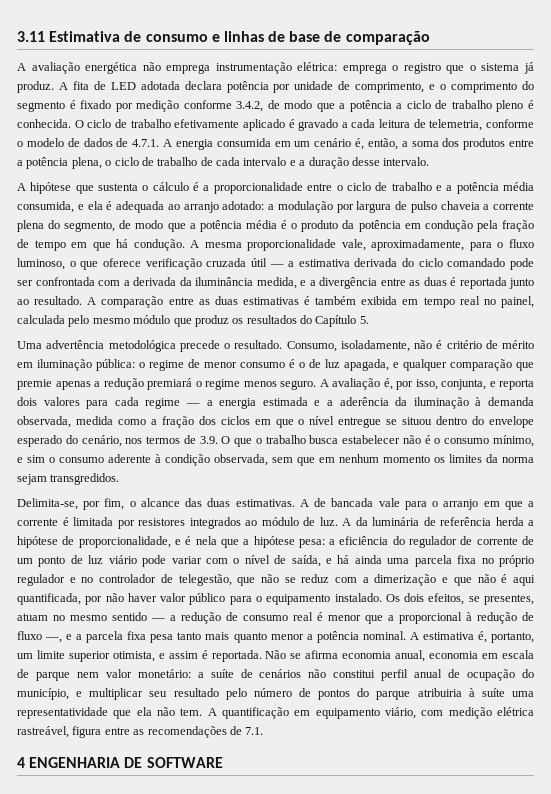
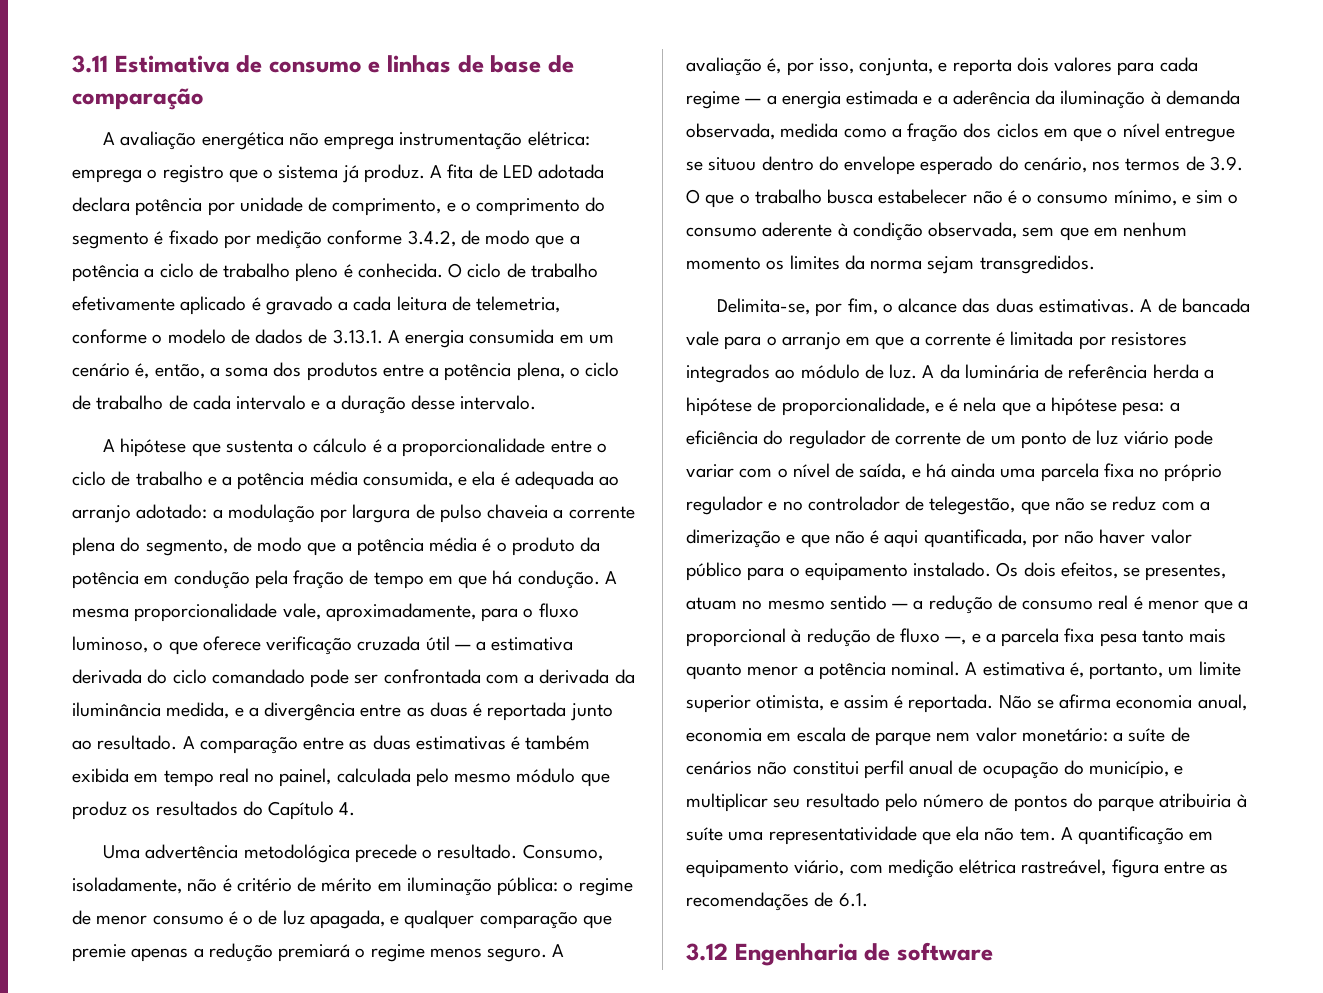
[132,139,160,147] 4.7.1. -> [332,329,383,344] 3.13.1.
[359,316,369,324] 5. -> [339,802,356,816] 4.
[245,727,264,735] [17,757,223,768] 7.1. // 4 ENGENHARIA DE SOFTWARE -> [838,893,868,907] [686,942,993,966] 6.1. // 3.12 Engenharia de software

